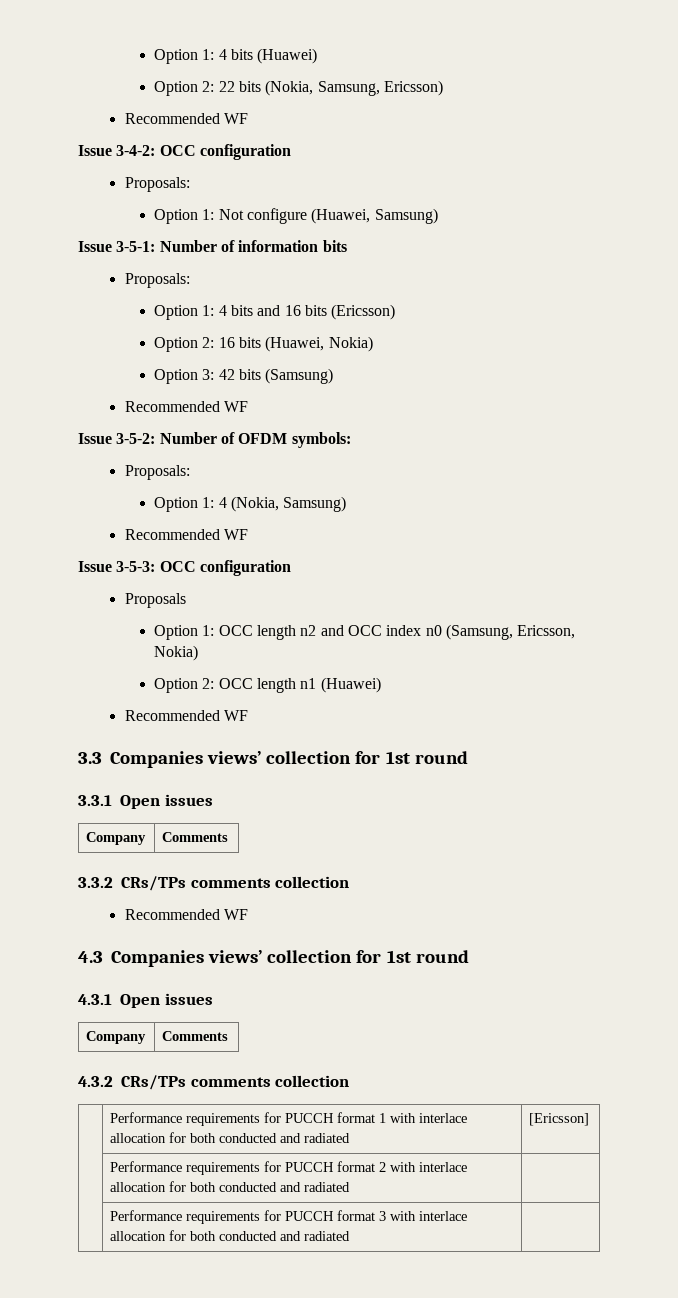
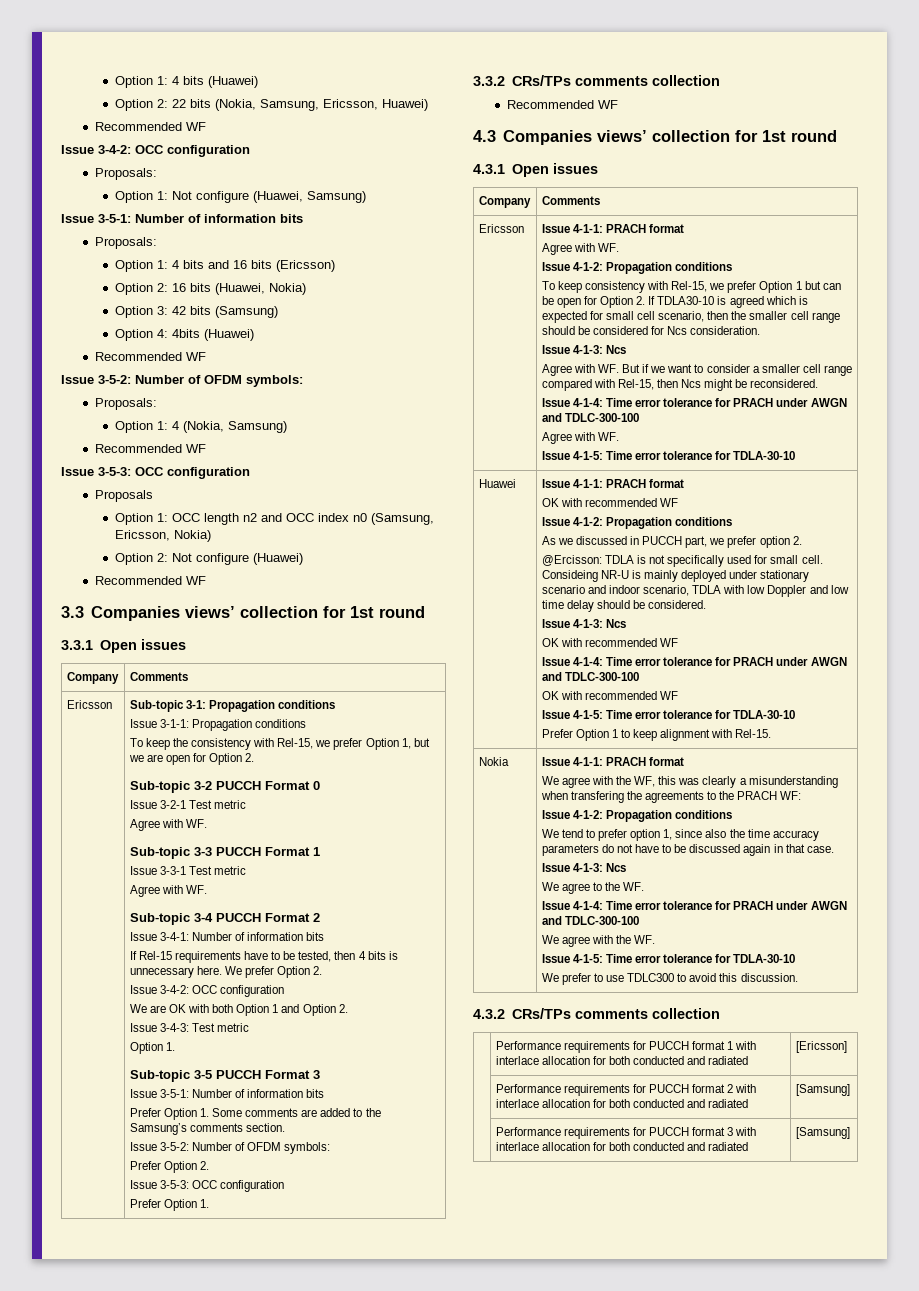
[384,80,444,96] Ericsson) -> [322,99,428,111] Ericsson, Huawei)
(334, 376) none -> [114,329,254,341] // Option 4: 4bits (Huawei)
[218,678,317,693] OCC length n1 -> [171,553,249,565] Not configure
(229, 837) none -> [66,700,112,709] [129,700,336,712] [129,719,307,731] [129,738,430,750] [128,753,255,765] [129,781,320,793] [129,800,247,809] [129,819,207,831] [129,847,320,859] [129,866,247,875] [129,885,207,897] [129,913,320,925] [129,932,325,941] [129,951,398,963] [129,966,323,978] [129,985,285,997] [129,1004,348,1016] [129,1023,250,1032] [129,1042,175,1054] [129,1070,320,1082] [129,1089,325,1098] [129,1108,381,1120] [129,1123,285,1135] [129,1142,331,1154] [129,1161,209,1173] [129,1180,285,1192] [129,1199,209,1211] // Ericsson | Sub-topic 3-1: Propagation conditions // Issue 3-1-1: Propagation conditions // To keep the consistency with Rel-15, we prefer Option 1, but we are open for Option 2. // Sub-topic 3-2 PUCCH Format 0 // Issue 3-2-1 Test metric // Agree with WF. // Sub-topic 3-3 PUCCH Format 1 // Issue 3-3-1 Test metric // Agree with WF. // Sub-topic 3-4 PUCCH Format 2 // Issue 3-4-1: Number of information bits // If Rel-15 requirements have to be tested, then 4 bits is unnecessary here. We prefer Option 2. // Issue 3-4-2: OCC configuration // We are OK with both Option 1 and Option 2. // Issue 3-4-3: Test metric // Option 1. // Sub-topic 3-5 PUCCH Format 3 // Issue 3-5-1: Number of information bits // Prefer Option 1. Some comments are added to the Samsung’s comments section. // Issue 3-5-2: Number of OFDM symbols: // Prefer Option 2. // Issue 3-5-3: OCC configuration // Prefer Option 1.
(229, 1036) none -> [478,224,524,233] [541,224,685,233] [541,243,619,255] [541,262,733,274] [541,281,841,293] [541,296,808,308] [541,311,840,323] [541,326,761,335] [541,345,626,354] [541,364,852,376] [541,379,819,391] [541,398,847,407] [541,413,639,422] [541,432,619,444] [541,451,796,460] [478,479,516,488] [541,479,685,488] [541,498,679,507] [541,517,733,529] [541,536,802,548] [541,555,823,567] [541,570,810,582] [541,585,849,597] [541,600,707,612] [541,619,626,628] [541,638,679,647] [541,657,847,666] [541,672,639,681] [541,691,679,700] [541,710,796,719] [541,729,772,741] [478,757,509,766] [541,757,685,766] [541,776,838,788] [540,791,802,803] [541,810,733,822] [541,829,819,841] [541,844,834,856] [541,863,626,872] [541,882,645,894] [541,901,847,910] [541,916,639,925] [541,935,656,947] [541,954,796,963] [541,973,798,985] // Ericsson | Issue 4-1-1: PRACH format // Agree with WF. // Issue 4-1-2: Propagation conditions // To keep consistency with Rel-15, we prefer Option 1 but can be open for Option 2. If TDLA30-10 is agreed which is expected for small cell scenario, then the smaller cell range should be considered for Ncs consideration. // Issue 4-1-3: Ncs // Agree with WF. But if we want to consider a smaller cell range compared with Rel-15, then Ncs might be reconsidered. // Issue 4-1-4: Time error tolerance for PRACH under AWGN and TDLC-300-100 // Agree with WF. // Issue 4-1-5: Time error tolerance for TDLA-30-10 // Huawei | Issue 4-1-1: PRACH format // OK with recommended WF // Issue 4-1-2: Propagation conditions // As we discussed in PUCCH part, we prefer option 2. // @Ercisson: TDLA is not specifically used for small cell. Consideing NR-U is mainly deployed under stationary scenario and indoor scenario, TDLA with low Doppler and low time delay should be considered. // Issue 4-1-3: Ncs // OK with recommended WF // Issue 4-1-4: Time error tolerance for PRACH under AWGN and TDLC-300-100 // OK with recommended WF // Issue 4-1-5: Time error tolerance for TDLA-30-10 // Prefer Option 1 to keep alignment with Rel-15. // Nokia | Issue 4-1-1: PRACH format // We agree with the WF, this was clearly a misunderstanding when transfering the agreements to the PRACH WF: // Issue 4-1-2: Propagation conditions // We tend to prefer option 1, since also the time accuracy parameters do not have to be discussed again in that case. // Issue 4-1-3: Ncs // We agree to the WF. // Issue 4-1-4: Time error tolerance for PRACH under AWGN and TDLC-300-100 // We agree with the WF. // Issue 4-1-5: Time error tolerance for TDLA-30-10 // We prefer to use TDLC300 to avoid this discussion.
(351, 1187) none -> [795,1084,850,1096] [Samsung]
(351, 1236) none -> [795,1127,850,1139] [Samsung]

